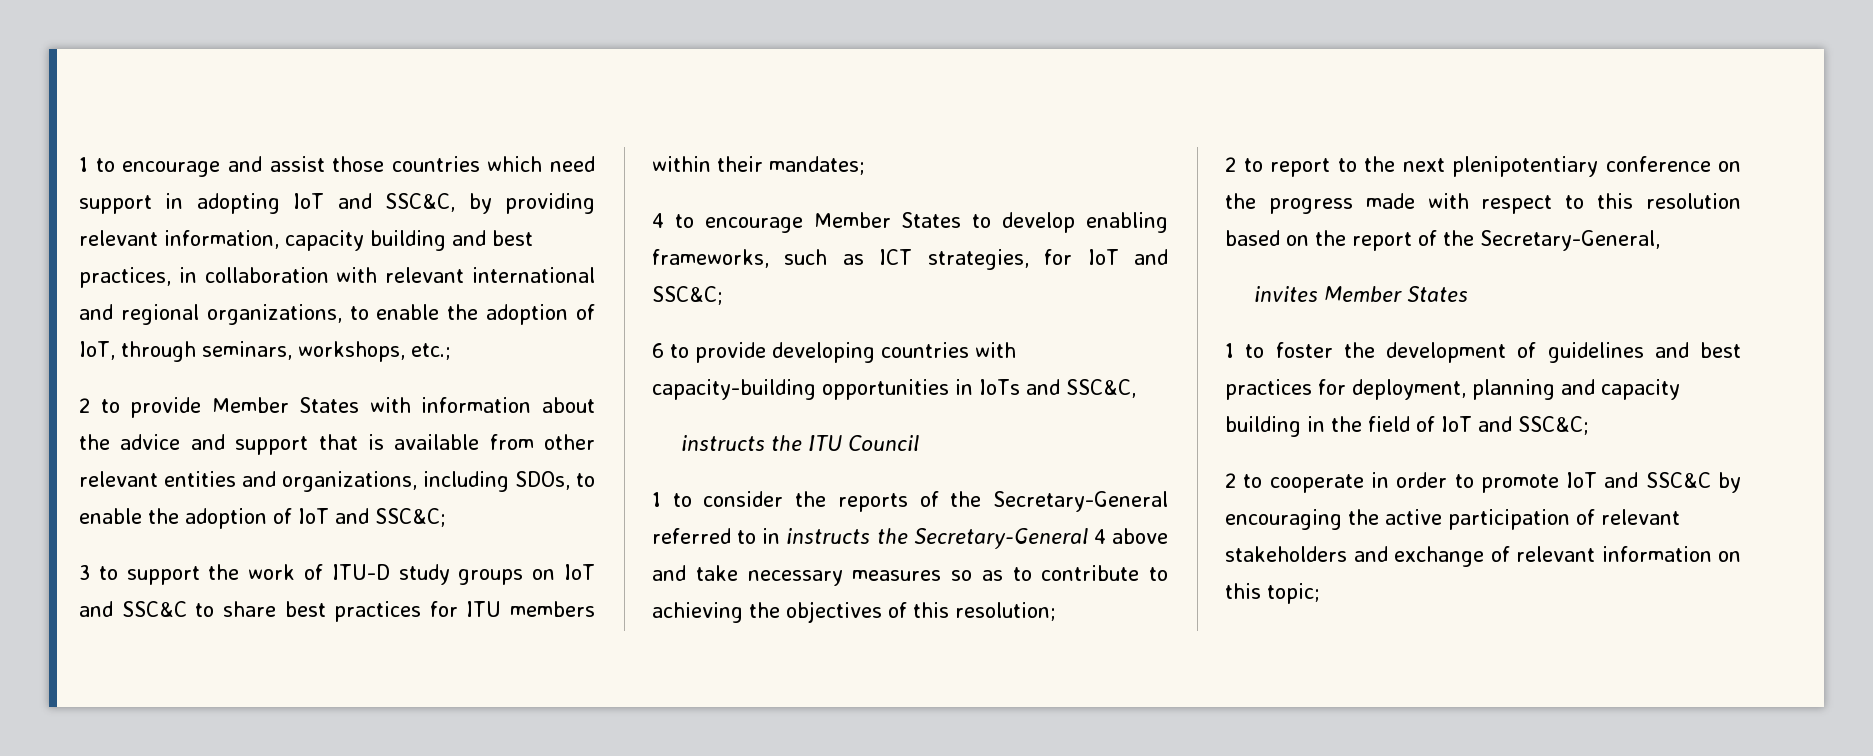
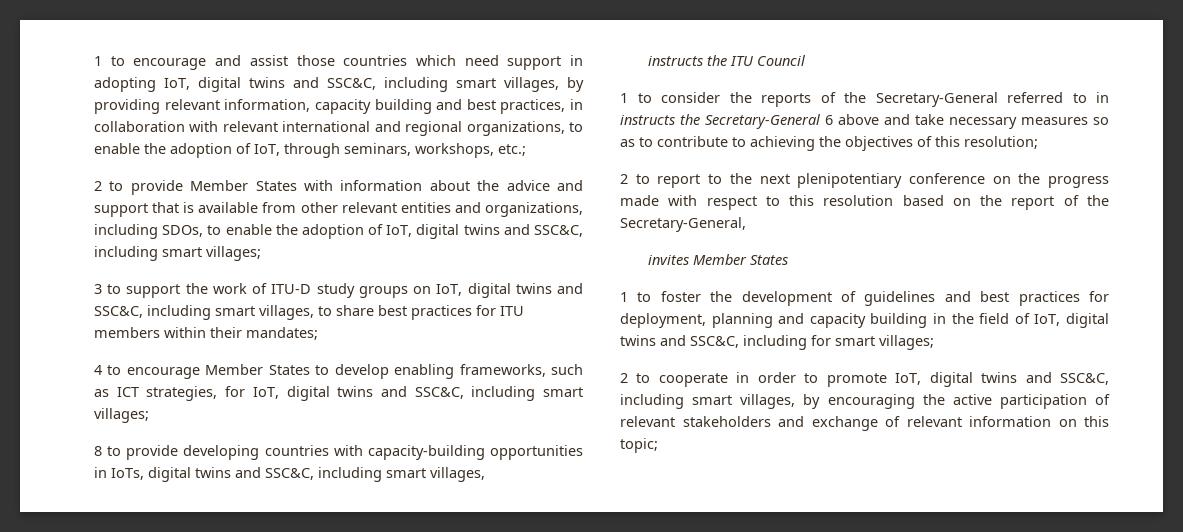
[293,193,456,212] IoT and SSC&C, -> [164,77,559,92] IoT, digital twins and SSC&C, including smart villages,
[298,508,446,527] IoT and SSC&C; -> [386,224,583,239] [94,246,261,261] IoT, digital twins and SSC&C, including smart villages;
[564,564,596,580] [79,601,187,617] IoT and SSC&C -> [436,283,583,298] [94,305,314,320] IoT, digital twins and SSC&C, including smart villages,
[1087,249,1168,265] [652,286,723,305] [652,343,664,358] IoT and SSC&C; // 6 -> [252,386,583,401] [94,408,149,423] [94,446,102,456] IoT, digital twins and SSC&C, including smart villages; // 8
[979,379,1136,398] IoTs and SSC&C, -> [111,467,485,482] IoTs, digital twins and SSC&C, including smart villages,
[1093,529,1106,544] 4 -> [825,115,833,125] 6
[1441,416,1589,435] IoT and SSC&C; -> [1034,313,1109,328] [620,335,934,350] IoT, digital twins and SSC&C, including for smart villages;
[1566,472,1711,488] IoT and SSC&C -> [895,372,1109,387] [620,394,796,409] IoT, digital twins and SSC&C, including smart villages,

